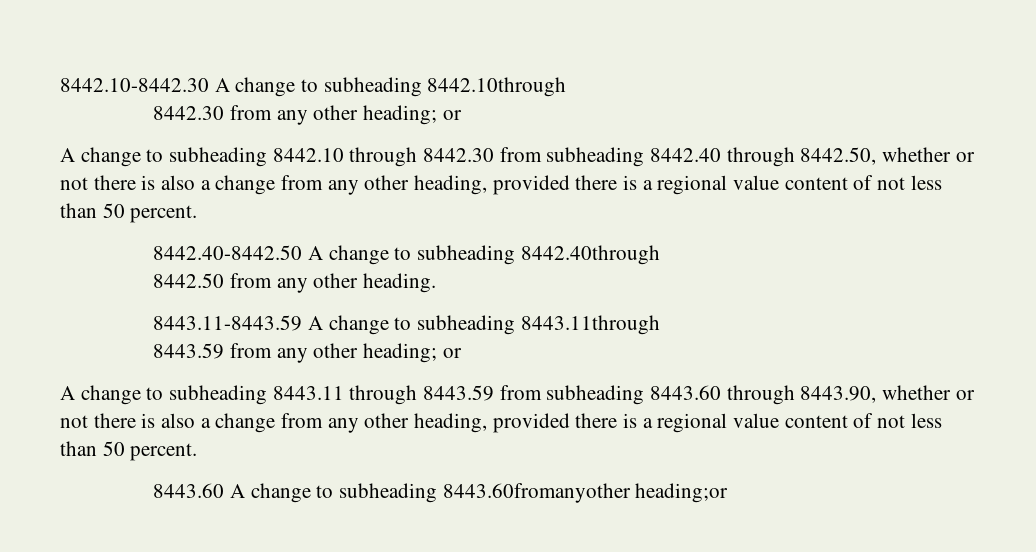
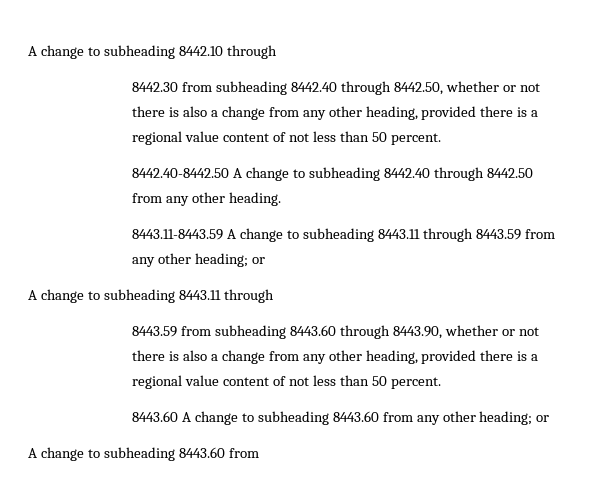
[60,77,567,97] [153,105,462,125] 8442.10-8442.30 A change to subheading 8442.10through // 8442.30 from any other heading; or // -> (28, 51) none
(418, 157) none -> (277, 52) //
[520,245,660,265] 8442.40through // -> [383,167,484,181] 8442.40 through
[520,315,660,335] 8443.11through // -> [377,228,473,242] 8443.11 through
(418, 395) none -> (274, 296) //
[442,483,729,503] 8443.60fromanyother heading;or -> [332,411,550,425] [28,447,259,461] 8443.60 from any other heading; or // A change to subheading 8443.60 from

